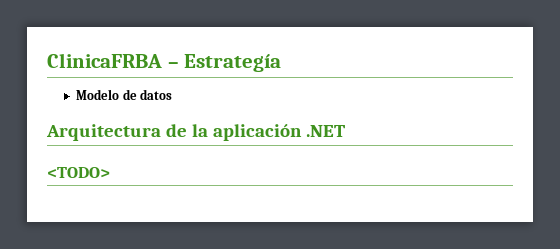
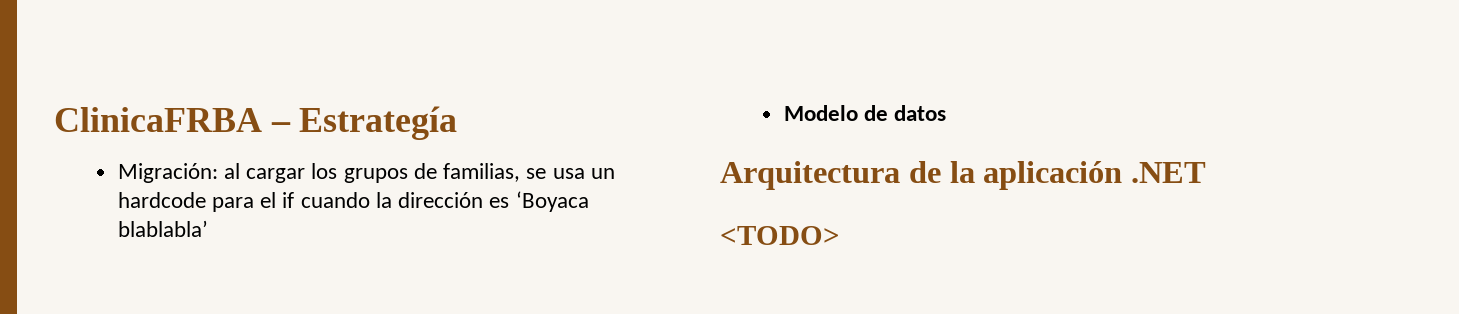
(282, 63) none -> [117,163,615,183] [117,191,589,212] [117,220,208,237] // Migración: al cargar los grupos de familias, se usa un hardcode para el if cuando la dirección es ‘Boyaca blablabla’

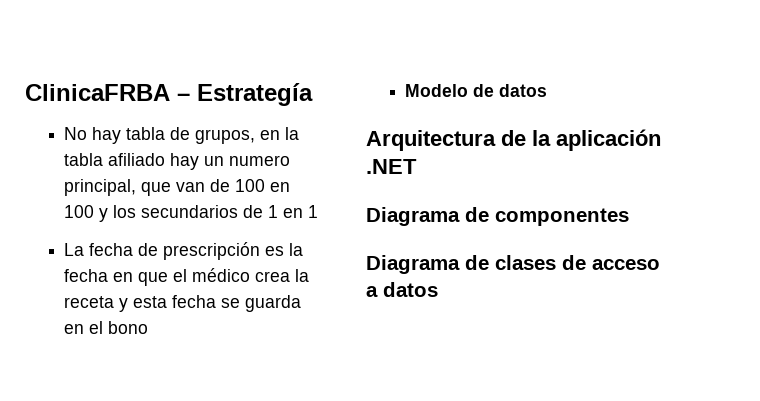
[117,163,615,183] [117,191,589,212] [117,220,208,237] Migración: al cargar los grupos de familias, se usa un hardcode para el if cuando la dirección es ‘Boyaca blablabla’ -> [64,127,300,144] [64,153,291,170] [64,179,291,196] [64,205,319,222] [64,242,304,260] [64,268,310,286] [64,295,302,312] [64,321,149,334] No hay tabla de grupos, en la tabla afiliado hay un numero principal, que van de 100 en 100 y los secundarios de 1 en 1 // La fecha de prescripción es la fecha en que el médico crea la receta y esta fecha se guarda en el bono
[720,226,840,245] <TODO> -> [366,207,629,226] [366,255,660,274] [366,282,438,297] Diagrama de componentes // Diagrama de clases de acceso a datos

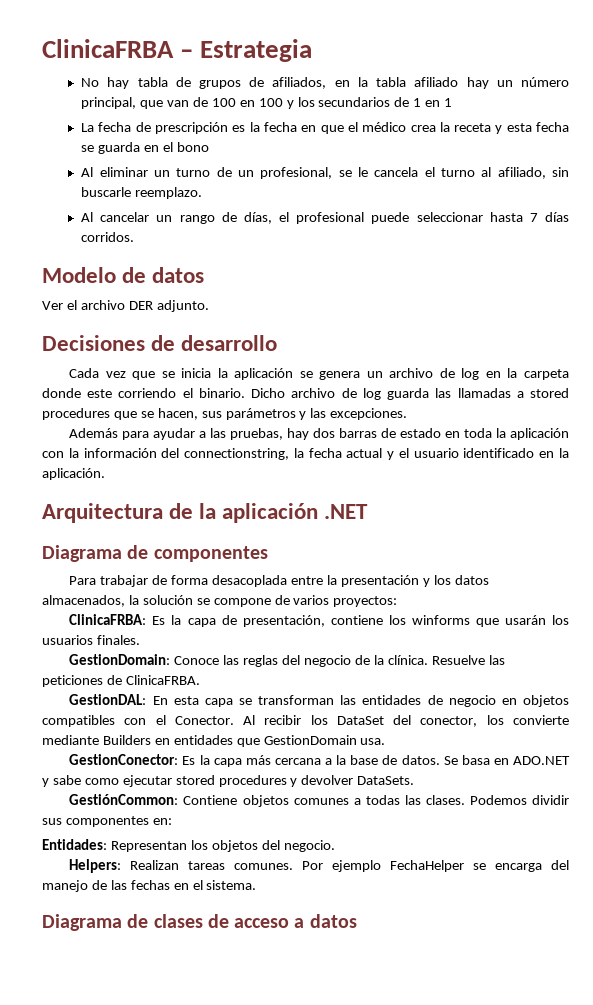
[197,83,313,106] Estrategía -> [200,39,313,62] Estrategia
[195,129,256,144] grupos, -> [199,77,327,89] grupos de afiliados,
[229,155,291,166] numero -> [521,77,570,87] número
[405,84,548,97] Modelo de datos -> [81,167,570,179] [81,187,203,199] [81,212,569,224] [81,232,135,242] [42,267,205,283] [42,300,209,312] [42,335,278,351] [69,368,569,380] [42,388,569,400] [42,408,408,420] [69,428,569,440] [42,448,569,460] [42,468,105,480] Al eliminar un turno de un profesional, se le cancela el turno al afiliado, sin buscarle reemplazo. // Al cancelar un rango de días, el profesional puede seleccionar hasta 7 días corridos. // Modelo de datos // Ver el archivo DER adjunto. // Decisiones de desarrollo // Cada vez que se inicia la aplicación se genera un archivo de log en la carpeta donde este corriendo el binario. Dicho archivo de log guarda las llamadas a stored procedures que se hacen, sus parámetros y las excepciones. // Además para ayudar a las pruebas, hay dos barras de estado en toda la aplicación con la información del connectionstring, la fecha actual y el usuario identificado en la aplicación.
(629, 217) none -> [69,575,489,587] [42,595,398,607] [69,614,569,627] [42,635,140,645] [69,654,505,667] [42,675,200,687] [69,694,569,707] [42,715,569,727] [42,735,386,747] [69,754,571,767] [42,775,415,787] [69,794,569,807] [42,816,172,827] [42,839,335,852] [69,859,570,873] [42,880,257,892] // Para trabajar de forma desacoplada entre la presentación y los datos almacenados, la solución se compone de varios proyectos: // ClinicaFRBA: Es la capa de presentación, contiene los winforms que usarán los usuarios finales. // GestionDomain: Conoce las reglas del negocio de la clínica. Resuelve las peticiones de ClinicaFRBA. // GestionDAL: En esta capa se transforman las entidades de negocio en objetos compatibles con el Conector. Al recibir los DataSet del conector, los convierte mediante Builders en entidades que GestionDomain usa. // GestionConector: Es la capa más cercana a la base de datos. Se basa en ADO.NET y sabe como ejecutar stored procedures y devolver DataSets. // GestiónCommon: Contiene objetos comunes a todas las clases. Podemos dividir sus componentes en: // Entidades: Representan los objetos del negocio. // Helpers: Realizan tareas comunes. Por ejemplo FechaHelper se encarga del manejo de las fechas en el sistema.

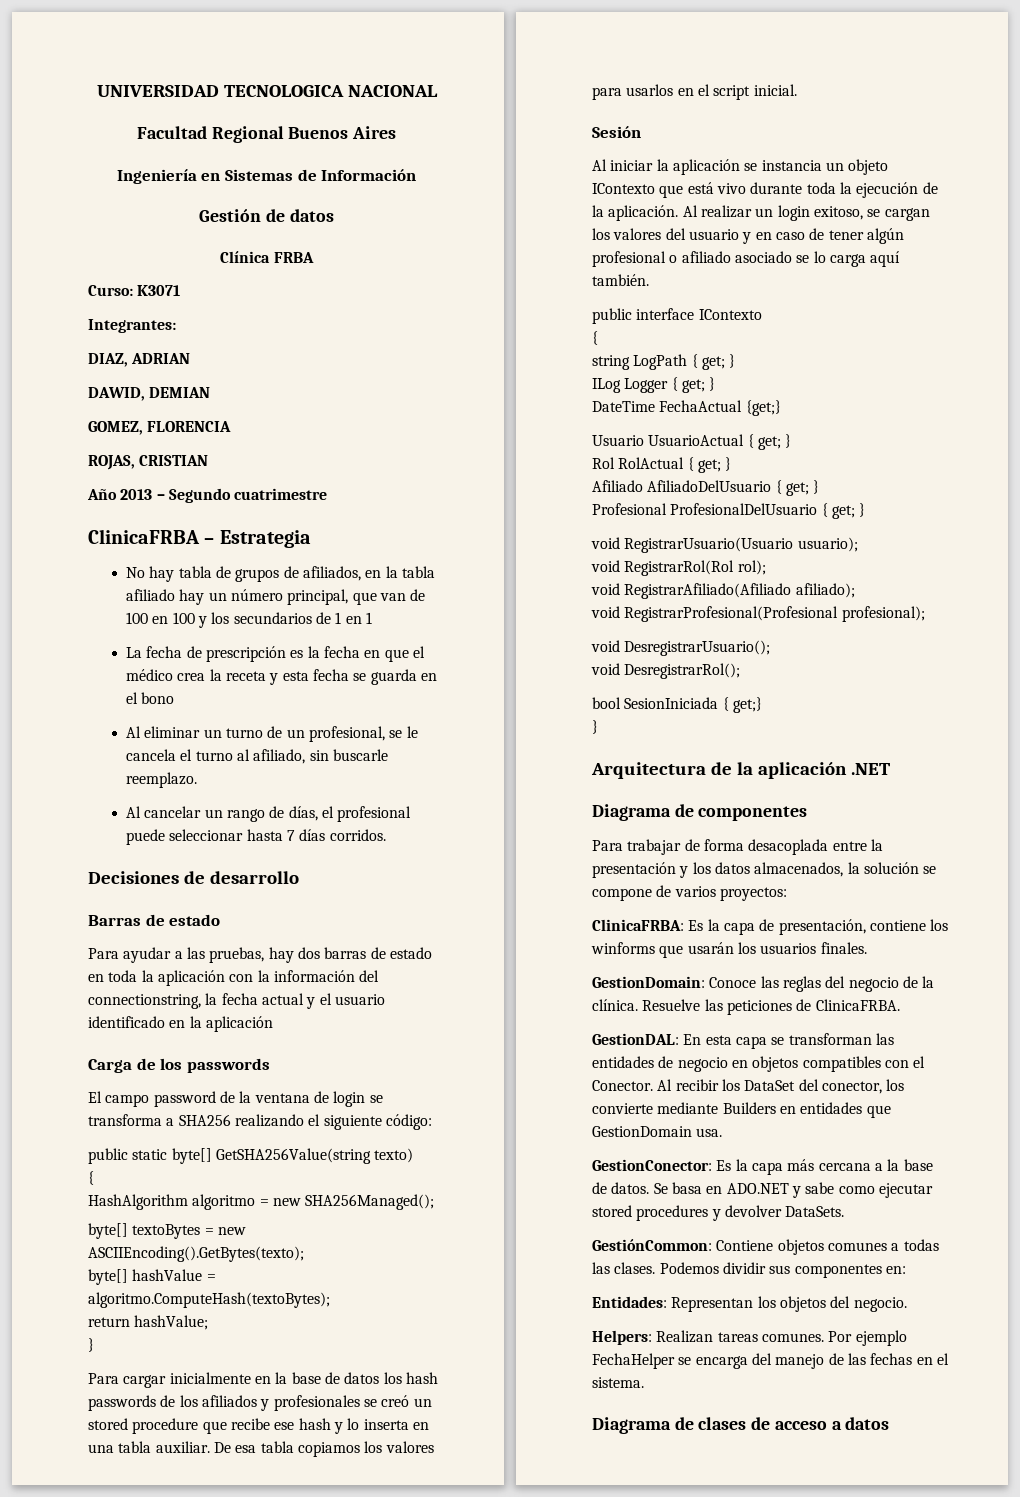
(42, 48) none -> [96,85,438,97] [136,126,397,143] [116,169,417,184] [199,209,334,222] [220,251,314,263] [88,285,181,296] [88,319,176,333] [88,353,191,367] [88,387,211,401] [88,421,232,435] [88,455,209,470] [87,488,328,503] UNIVERSIDAD TECNOLOGICA NACIONAL // Facultad Regional Buenos Aires // Ingeniería en Sistemas de Información // Gestión de datos // Clínica FRBA // Curso: K3071 // Integrantes: // DIAZ, ADRIAN // DAWID, DEMIAN // GOMEZ, FLORENCIA // ROJAS, CRISTIAN // Año 2013 – Segundo cuatrimestre //
[42,267,205,283] [42,300,209,312] [42,335,278,351] [69,368,569,380] [42,388,569,400] [42,408,408,420] [69,428,150,440] Modelo de datos // Ver el archivo DER adjunto. // Decisiones de desarrollo // Cada vez que se inicia la aplicación se genera un archivo de log en la carpeta donde este corriendo el binario. Dicho archivo de log guarda las llamadas a stored procedures que se hacen, sus parámetros y las excepciones. // Además para -> [88,871,299,884] [88,914,221,926] [88,948,119,959] Decisiones de desarrollo // Barras de estado // Para
[42,468,105,480] aplicación. -> [205,1016,273,1032] [88,1058,270,1073] [88,1091,383,1107] [88,1114,432,1130] [88,1148,414,1164] [88,1171,94,1185] [88,1194,435,1210] [88,1223,246,1239] [88,1246,304,1262] [88,1269,216,1285] [88,1292,330,1308] [88,1315,209,1330] [88,1338,94,1352] [88,1372,438,1388] [88,1395,432,1411] [88,1418,429,1434] [88,1441,434,1457] [592,84,797,100] [592,126,641,138] [592,159,889,175] [592,182,938,198] [592,205,930,221] [592,228,904,244] [592,251,901,267] [592,274,649,286] [592,308,762,324] [592,331,598,345] [592,354,736,370] [592,377,716,393] [592,400,781,416] [592,434,792,450] [592,457,732,473] [592,480,820,496] [592,503,866,519] [591,537,858,553] [591,560,766,576] [591,583,855,599] [591,606,925,622] [591,640,771,656] [591,663,741,679] [592,697,762,713] [592,720,598,734] aplicación // Carga de los passwords // El campo password de la ventana de login se transforma a SHA256 realizando el siguiente código: // public static byte[] GetSHA256Value(string texto) // { // HashAlgorithm algoritmo = new SHA256Managed(); // byte[] textoBytes = new ASCIIEncoding().GetBytes(texto); // byte[] hashValue = algoritmo.ComputeHash(textoBytes); // return hashValue; // } // Para cargar inicialmente en la base de datos los hash passwords de los afiliados y profesionales se creó un stored procedure que recibe ese hash y lo inserta en una tabla auxiliar. De esa tabla copiamos los valores para usarlos en el script inicial. // Sesión // Al iniciar la aplicación se instancia un objeto IContexto que está vivo durante toda la ejecución de la aplicación. Al realizar un login exitoso, se cargan los valores del usuario y en caso de tener algún profesional o afiliado asociado se lo carga aquí también. // public interface IContexto // { // string LogPath { get; } // ILog Logger { get; } // DateTime FechaActual {get;} // Usuario UsuarioActual { get; } // Rol RolActual { get; } // Afiliado AfiliadoDelUsuario { get; } // Profesional ProfesionalDelUsuario { get; } // void RegistrarUsuario(Usuario usuario); // void RegistrarRol(Rol rol); // void RegistrarAfiliado(Afiliado afiliado); // void RegistrarProfesional(Profesional profesional); // void DesregistrarUsuario(); // void DesregistrarRol(); // bool SesionIniciada { get;} // }

